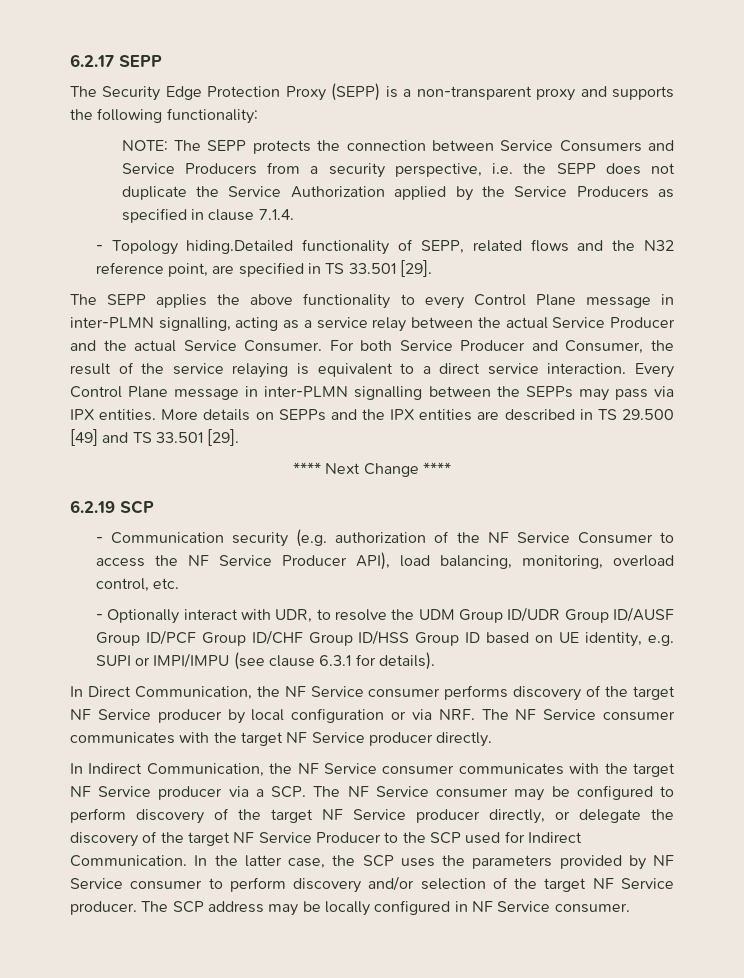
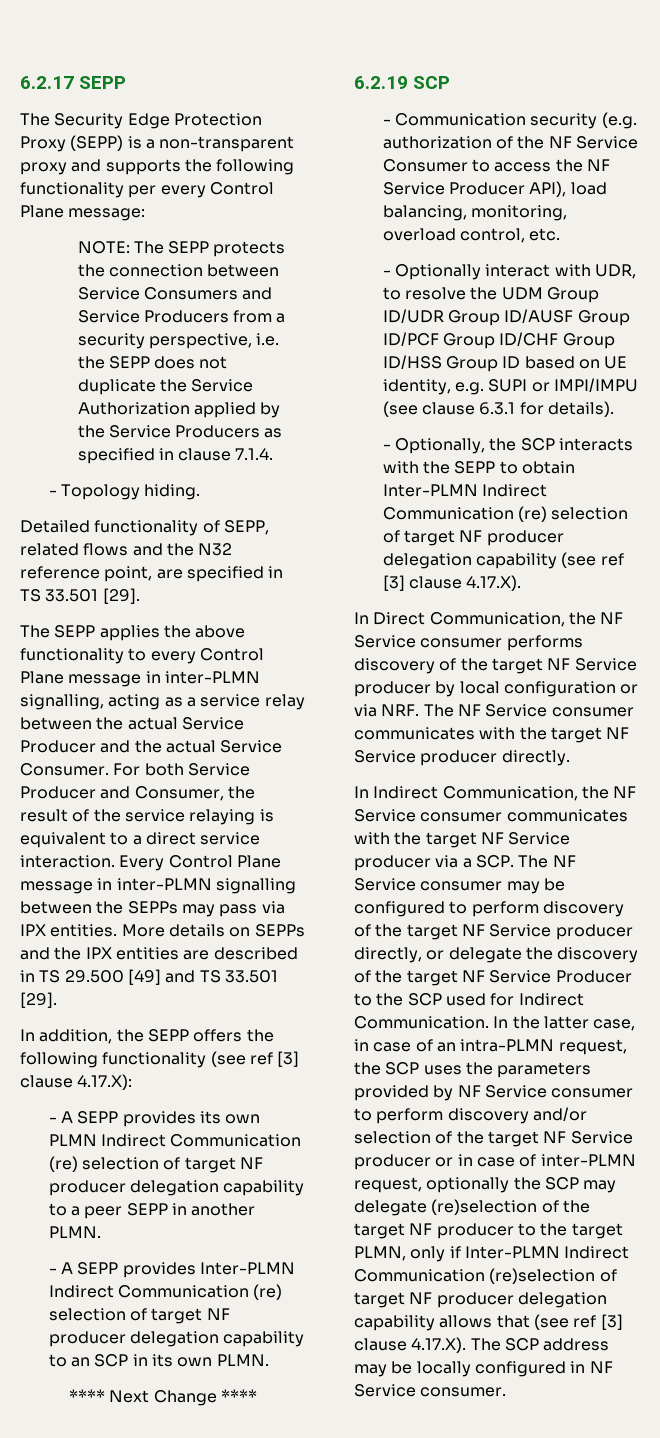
[166,108,258,124] functionality: -> [20,182,274,198] [20,205,146,221] functionality per every Control Plane message:
[186,240,294,254] hiding.Detailed -> [144,484,201,500] [20,520,90,533] hiding. // Detailed
(240, 437) none -> [20,1029,274,1044] [20,1051,300,1068] [20,1074,133,1090] [48,1111,261,1127] [48,1134,302,1147] [48,1156,264,1173] [48,1180,305,1196] [48,1203,256,1219] [48,1226,101,1238] [48,1262,296,1278] [48,1284,283,1300] [48,1308,230,1324] [48,1331,305,1347] [48,1354,269,1367] // In addition, the SEPP offers the following functionality (see ref [3] clause 4.17.X): // - A SEPP provides its own PLMN Indirect Communication (re) selection of target NF producer delegation capability to a peer SEPP in another PLMN. // - A SEPP provides Inter-PLMN Indirect Communication (re) selection of target NF producer delegation capability to an SCP in its own PLMN.
(436, 661) none -> [382,438,634,454] [382,461,576,474] [382,484,548,497] [382,506,629,522] [382,530,564,546] [382,552,624,569] [382,575,522,591] // - Optionally, the SCP interacts with the SEPP to obtain Inter-PLMN Indirect Communication (re) selection of target NF producer delegation capability (see ref [3] clause 4.17.X).
(325, 863) none -> [354,1039,627,1055] in case of an intra-PLMN request,
[70,901,137,915] producer. -> [354,1154,636,1170] [354,1177,617,1193] [354,1199,590,1216] [354,1223,623,1239] [354,1246,630,1262] [354,1268,617,1284] [354,1292,607,1308] [354,1314,623,1331] [354,1337,467,1353] producer or in case of inter-PLMN request, optionally the SCP may delegate (re)selection of the target NF producer to the target PLMN, only if Inter-PLMN Indirect Communication (re)selection of target NF producer delegation capability allows that (see ref [3] clause 4.17.X).

